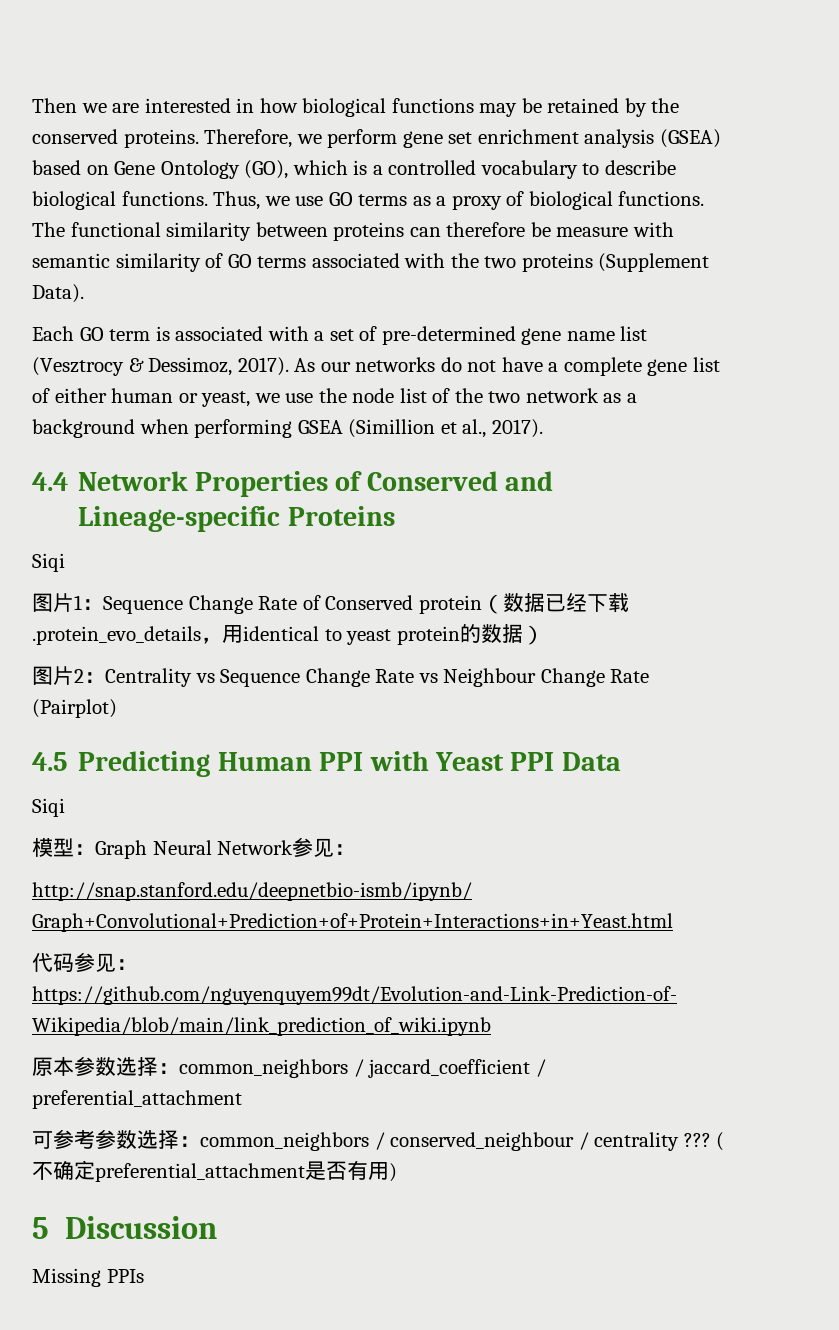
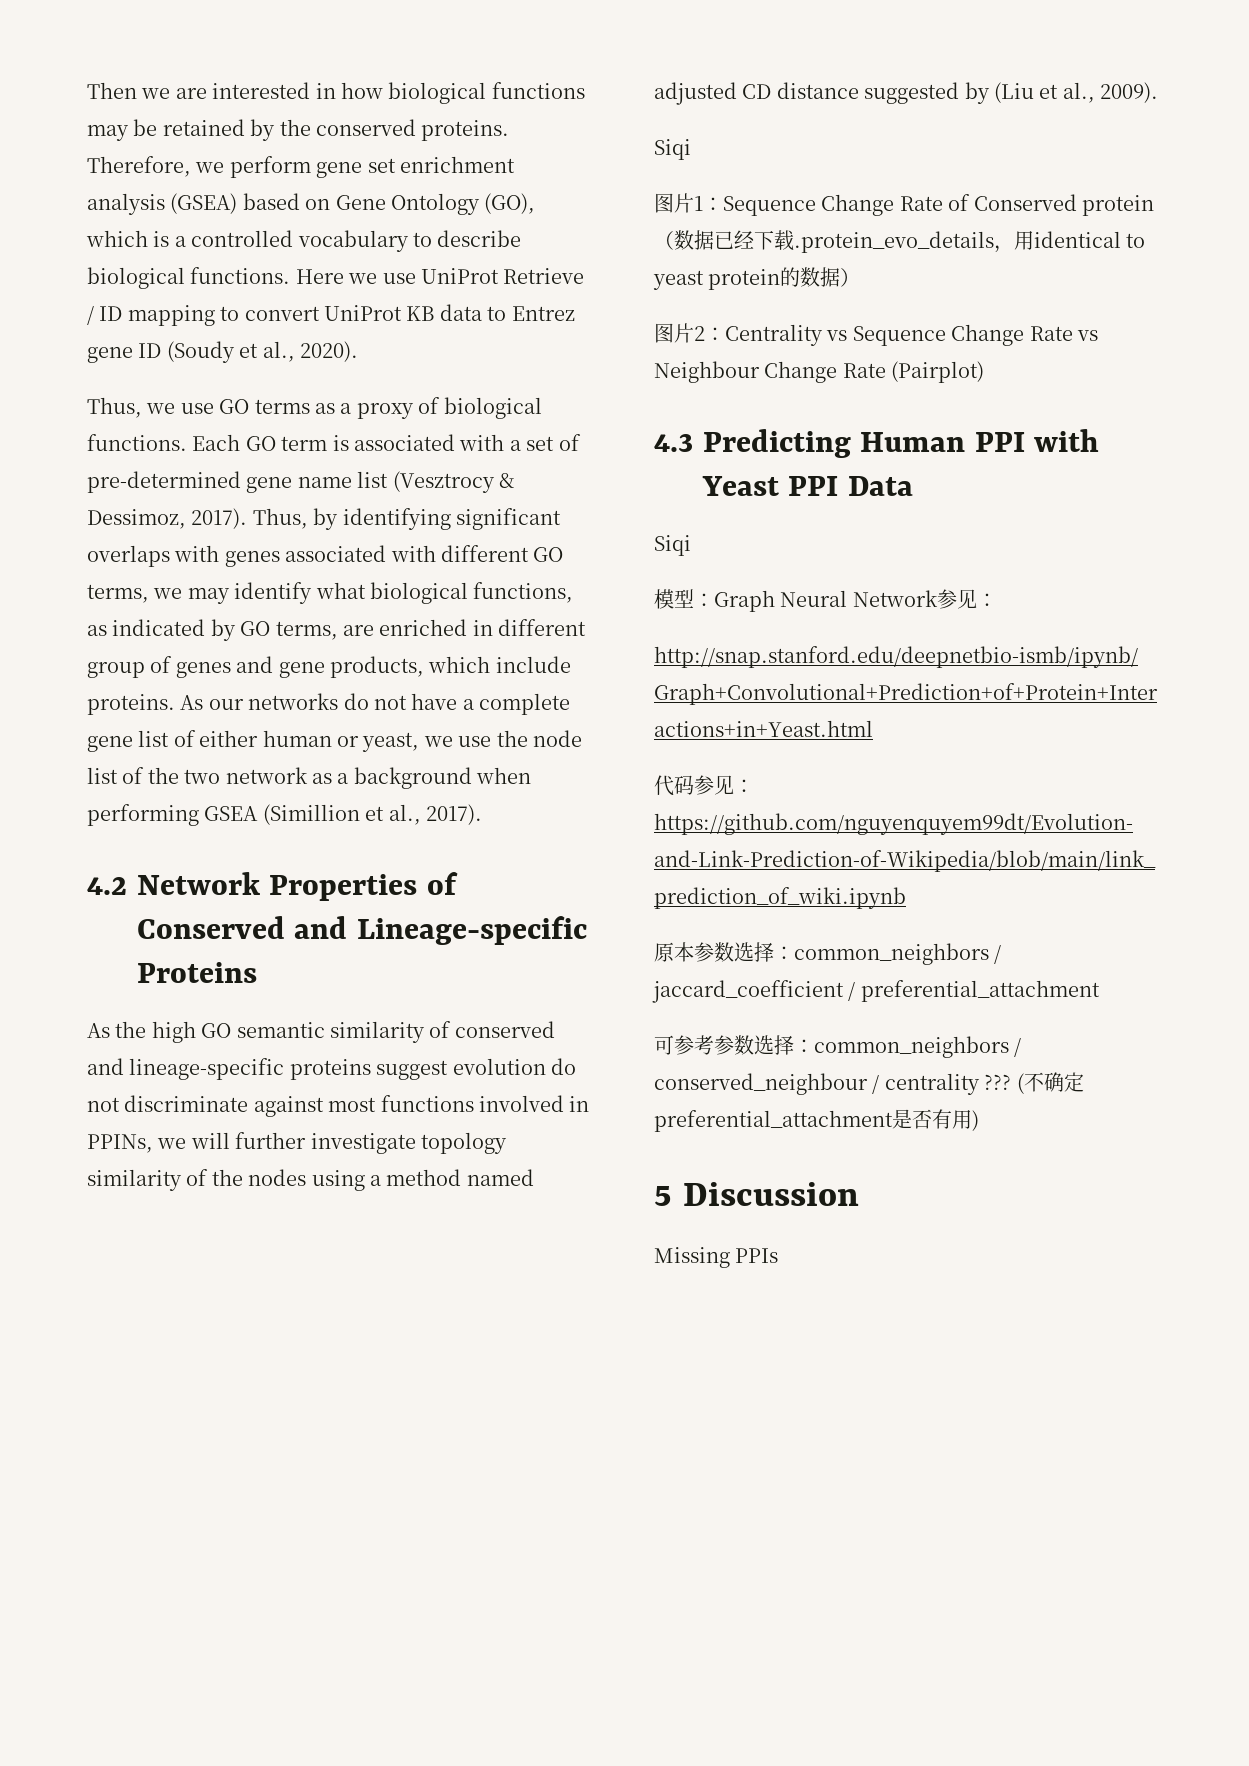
(208, 198) none -> [295,268,585,284] [87,304,575,326] [87,341,358,363] Here we use UniProt Retrieve / ID mapping to convert UniProt KB data to Entrez gene ID (Soudy et al., 2020). //
[32,222,674,241] [32,253,710,272] [32,284,84,303] The functional similarity between proteins can therefore be measure with semantic similarity of GO terms associated with the two proteins (Supplement Data). // -> (187, 442) none
(289, 366) none -> [252,508,561,530] [87,545,564,567] [87,582,574,604] [87,619,587,641] [87,656,571,678] [87,694,175,715] Thus, by identifying significant overlaps with genes associated with different GO terms, we may identify what biological functions, as indicated by GO terms, are enriched in different group of genes and gene products, which include proteins.
[32,472,68,491] 4.4 -> [87,877,127,895] 4.2
(395, 516) none -> [87,1021,555,1043] [87,1058,576,1080] [87,1095,590,1117] [87,1132,507,1154] [87,1169,534,1191] [654,82,1159,105] // As the high GO semantic similarity of conserved and lineage-specific proteins suggest evolution do not discriminate against most functions involved in PPINs, we will further investigate topology similarity of the nodes using a method named adjusted CD distance suggested by (Liu et al., 2009).
[32,752,68,771] 4.5 -> [654,434,693,452] 4.3

